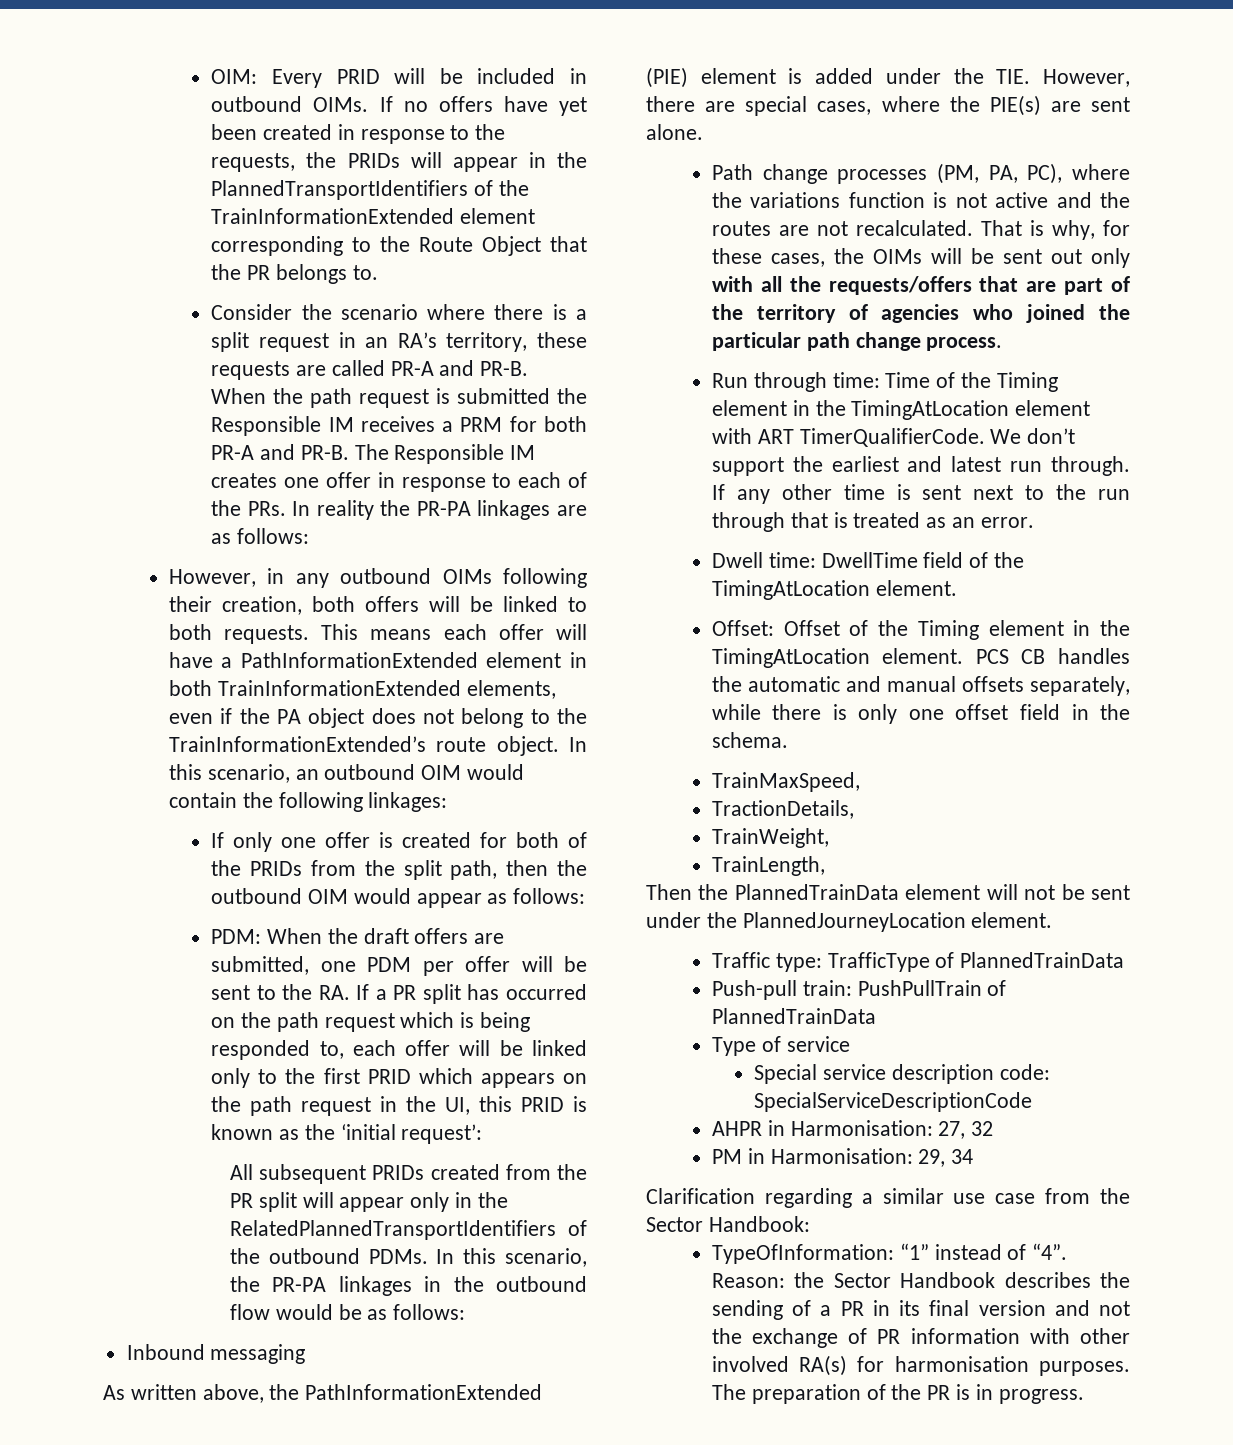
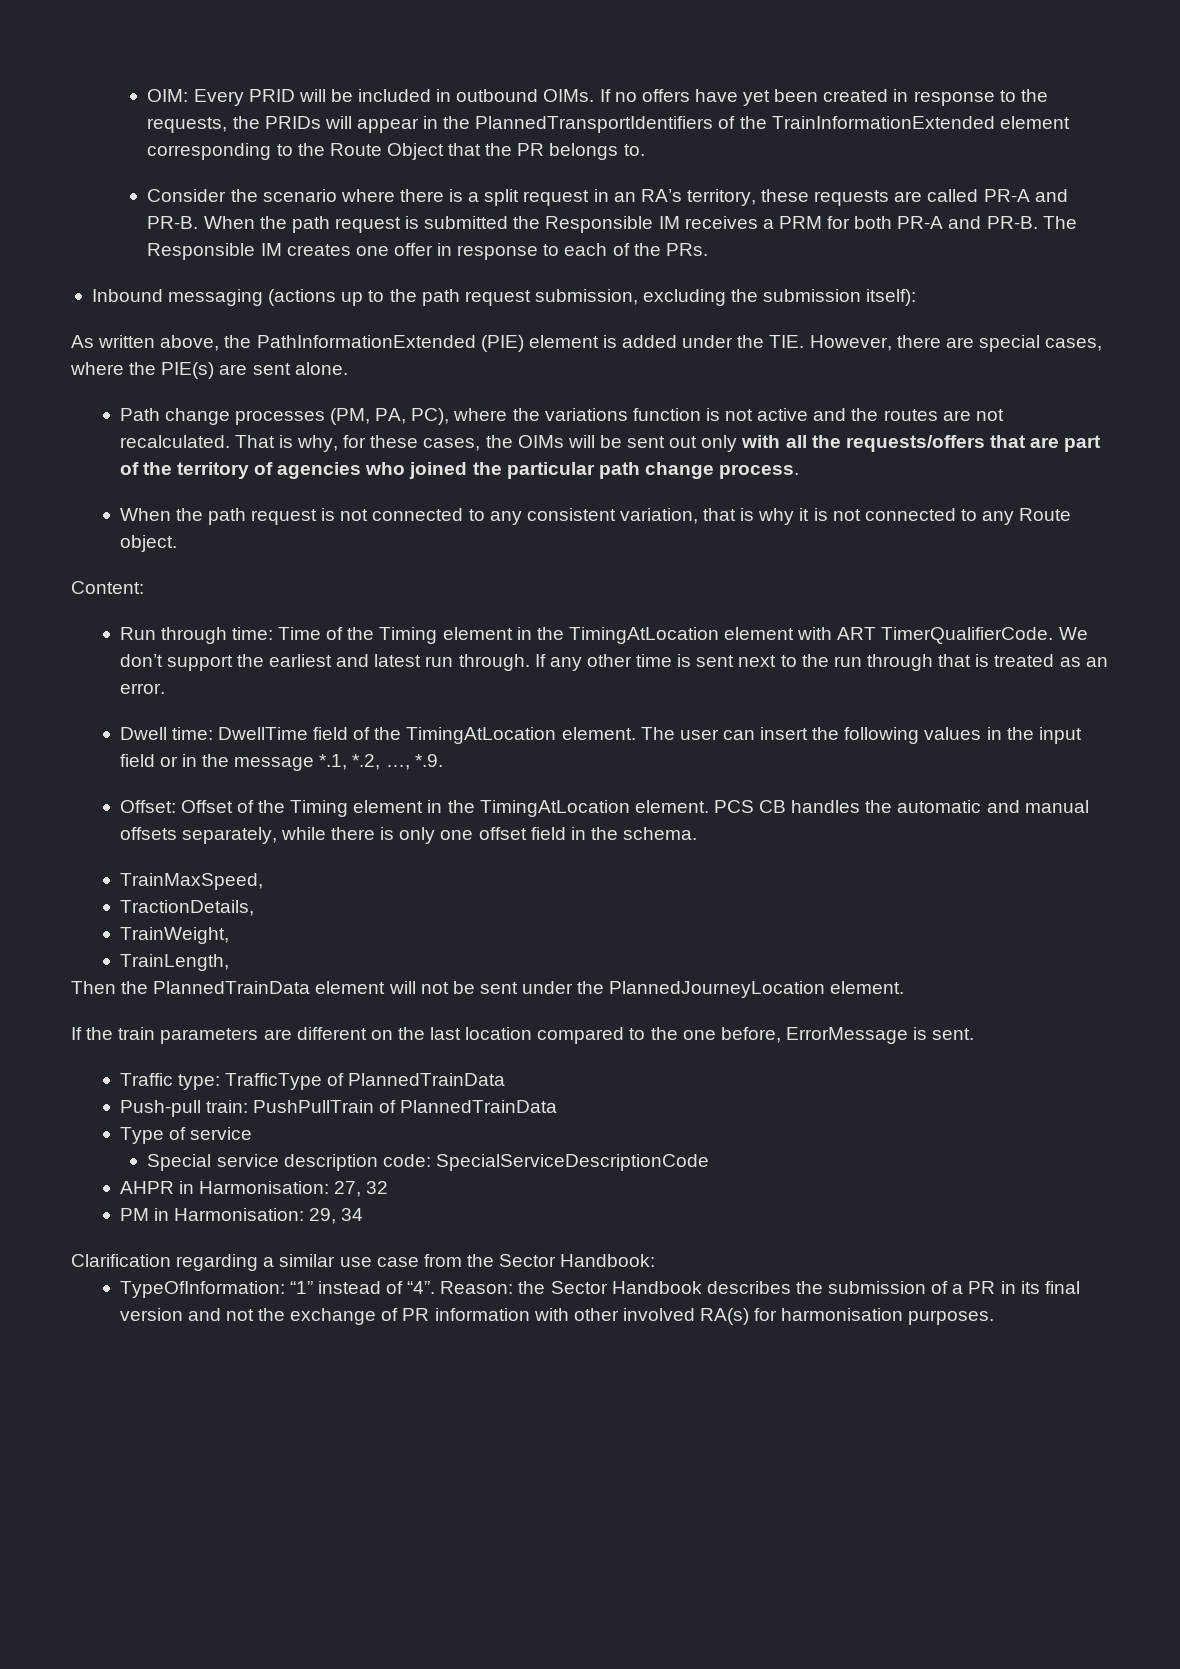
[292,500,588,520] [211,528,310,544] [168,568,587,588] [168,596,587,615] [168,624,587,644] [168,652,587,668] [168,680,556,699] [168,708,587,728] [168,736,587,756] [168,764,524,783] [168,792,448,812] [211,832,587,852] [211,860,587,880] [211,888,586,908] [211,928,505,944] [211,956,588,976] [211,984,587,1004] [211,1012,531,1032] [211,1040,587,1060] [211,1068,587,1088] [211,1096,587,1116] [211,1124,483,1144] [229,1164,587,1184] [229,1192,508,1212] [229,1220,587,1240] [229,1248,587,1267] [229,1276,587,1296] [229,1304,466,1320] [126,1344,306,1364] In reality the PR-PA linkages are as follows: // However, in any outbound OIMs following their creation, both offers will be linked to both requests. This means each offer will have a PathInformationExtended element in both TrainInformationExtended elements, even if the PA object does not belong to the TrainInformationExtended’s route object. In this scenario, an outbound OIM would contain the following linkages: // If only one offer is created for both of the PRIDs from the split path, then the outbound OIM would appear as follows: // PDM: When the draft offers are submitted, one PDM per offer will be sent to the RA. If a PR split has occurred on the path request which is being responded to, each offer will be linked only to the first PRID which appears on the path request in the UI, this PRID is known as the ‘initial request’: // All subsequent PRIDs created from the PR split will appear only in the RelatedPlannedTransportIdentifiers of the outbound PDMs. In this scenario, the PR-PA linkages in the outbound flow would be as follows: // Inbound messaging -> [91,289,917,306] // Inbound messaging (actions up to the path request submission, excluding the submission itself):
(1003, 344) none -> [119,508,1072,525] [119,535,177,552] [71,581,144,594] // When the path request is not connected to any consistent variation, that is why it is not connected to any Route object. // Content:
(957, 588) none -> [640,727,1082,744] [119,754,443,771] The user can insert the following values in the input field or in the message *.1, *.2, …, *.9.
(1053, 920) none -> [71,1027,975,1044] // If the train parameters are different on the last location compared to the one before, ErrorMessage is sent.
[711,1300,783,1320] sending -> [828,1281,927,1294] submission
[711,1384,1084,1404] The preparation of the PR is in progress. -> (995, 1317) none

